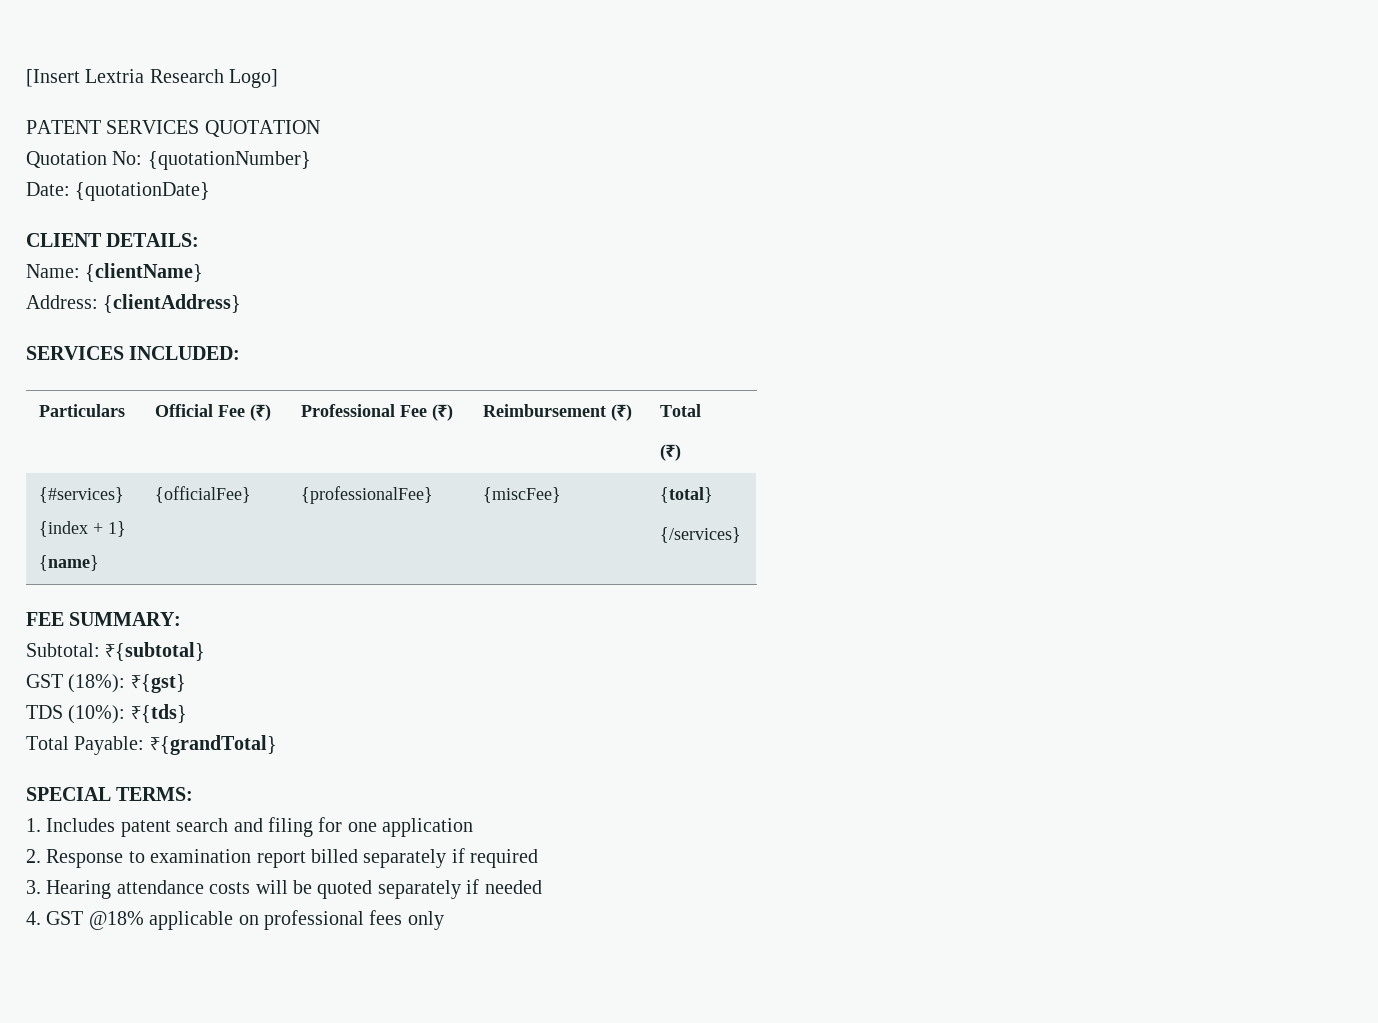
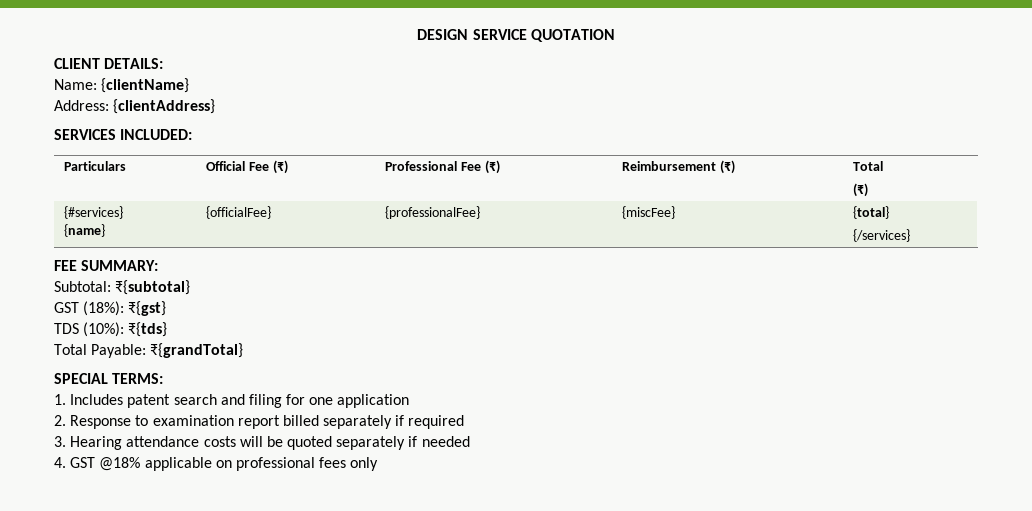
[26,69,279,88] [26,120,320,137] [26,151,311,170] [26,182,211,201] [Insert Lextria Research Logo] // PATENT SERVICES QUOTATION // Quotation No: {quotationNumber} // Date: {quotationDate} -> [417,29,615,42] DESIGN SERVICE QUOTATION
[39,521,127,537] // {index + 1} -> (124, 212) none

